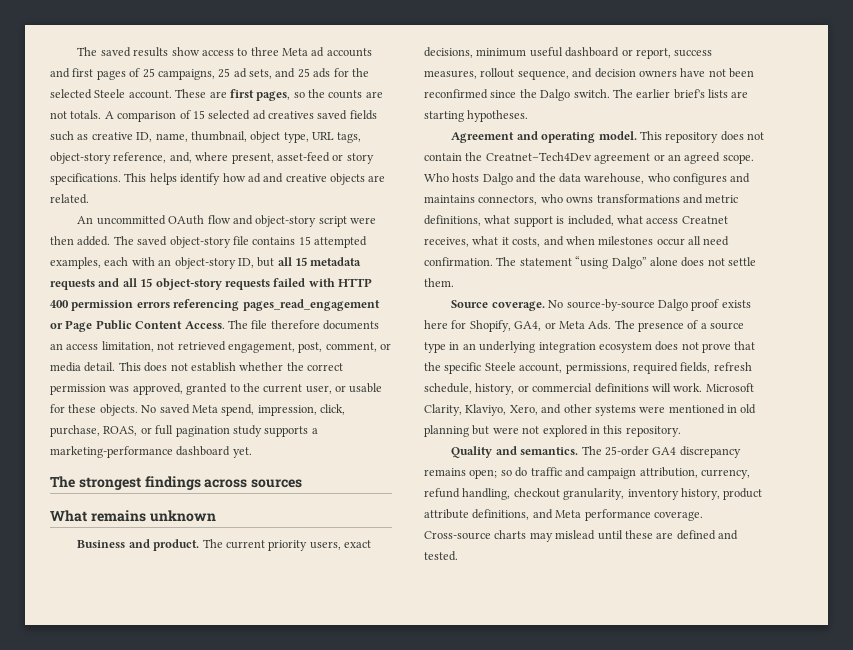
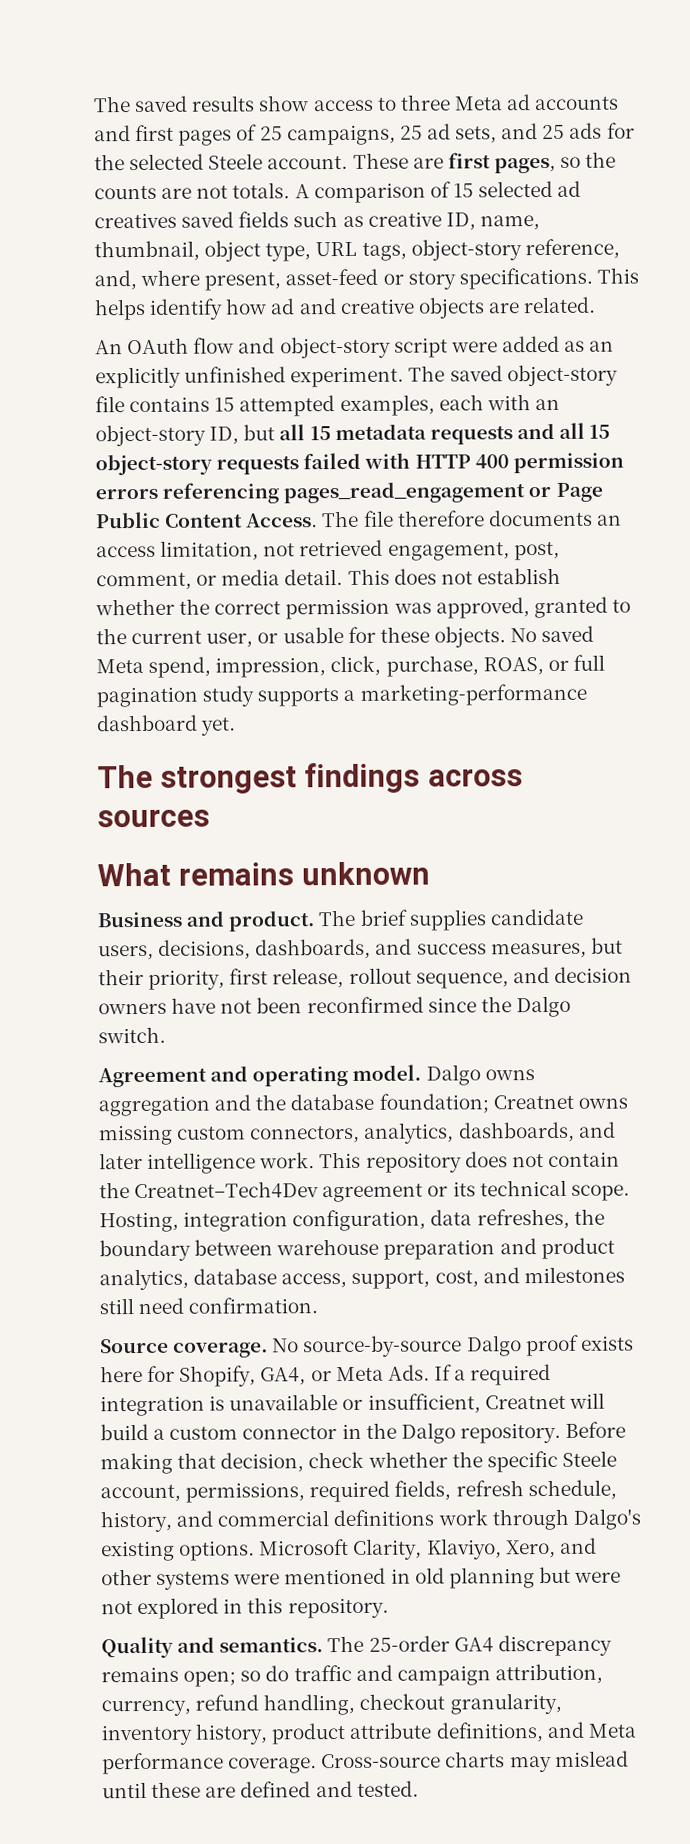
[96,215,166,225] uncommitted -> (123, 347) none
[50,236,111,246] then added. -> [501,335,615,353] [95,366,405,389] added as an explicitly unfinished experiment.
[225,540,372,551] [424,47,713,59] [424,70,477,79] current priority users, exact decisions, minimum useful dashboard or report, success measures, -> [359,908,584,931] [98,937,623,961] [98,968,345,990] brief supplies candidate users, decisions, dashboards, and success measures, but their priority, first release,
[612,89,749,99] [424,110,529,122] [451,131,637,143] The earlier brief's lists are starting hypotheses. // Agreement and operating model. -> [98,1064,535,1088] [98,1093,628,1117] [98,1121,616,1146] [99,1152,316,1174] // Agreement and operating model. Dalgo owns aggregation and the database foundation; Creatnet owns missing custom connectors, analytics, dashboards, and later intelligence work.
[667,152,754,164] [424,173,751,185] [424,194,739,205] [424,215,728,227] [424,236,730,247] [424,256,756,269] [424,278,454,287] an agreed scope. Who hosts Dalgo and the data warehouse, who configures and maintains connectors, who owns transformations and metric definitions, what support is included, what access Creatnet receives, what it costs, and when milestones occur all need confirmation. The statement “using Dalgo” alone does not settle them. -> [452,1179,630,1201] [99,1208,605,1233] [99,1237,615,1262] [99,1266,625,1291] [99,1297,319,1315] its technical scope. Hosting, integration configuration, data refreshes, the boundary between warehouse preparation and product analytics, database access, support, cost, and milestones still need confirmation.
[614,320,745,332] [424,341,756,353] The presence of a source type in an underlying integration ecosystem does not prove that -> [433,1363,552,1386] [100,1392,605,1417] [100,1421,627,1444] [100,1451,448,1475] If a required integration is unavailable or insufficient, Creatnet will build a custom connector in the Dalgo repository. Before making that decision, check whether
[517,385,529,392] or -> [176,1510,214,1527] and
[651,383,703,392] will work. -> [437,1508,641,1531] [101,1540,256,1562] work through Dalgo's existing options.

